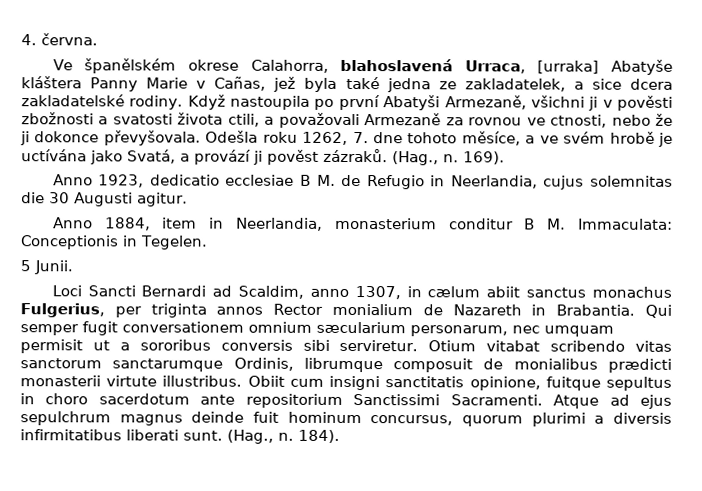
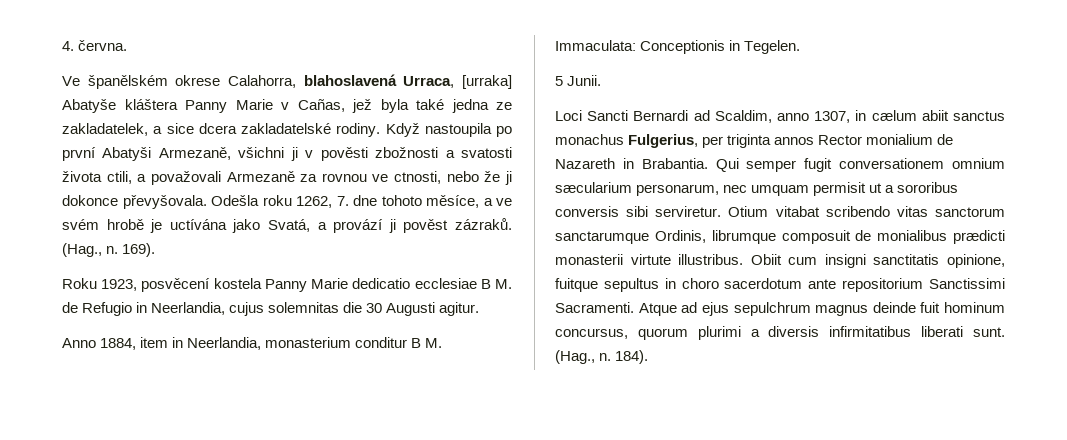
[52,174,145,188] Anno 1923, -> [62,278,349,292] Roku 1923, posvěcení kostela Panny Marie

